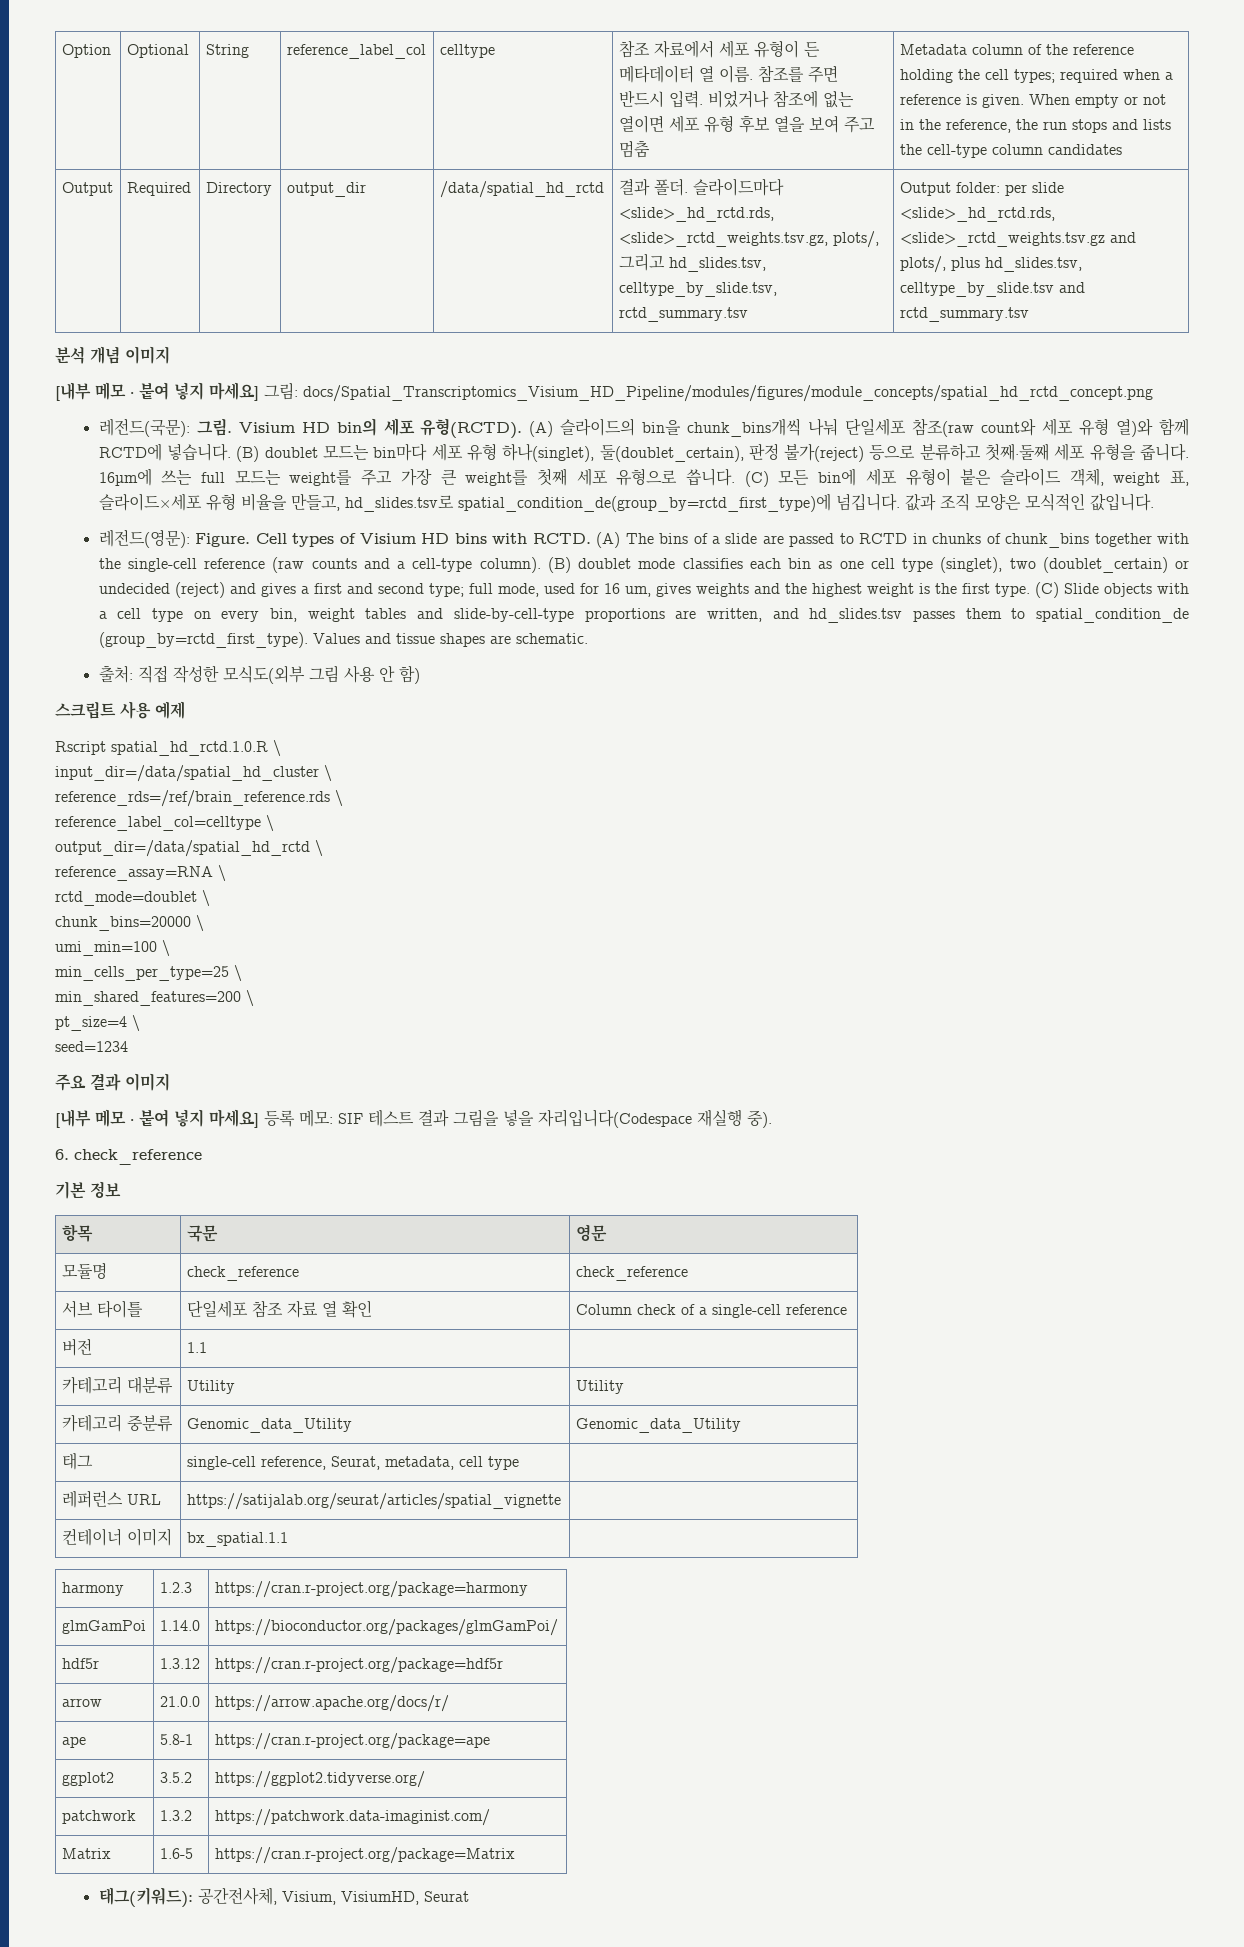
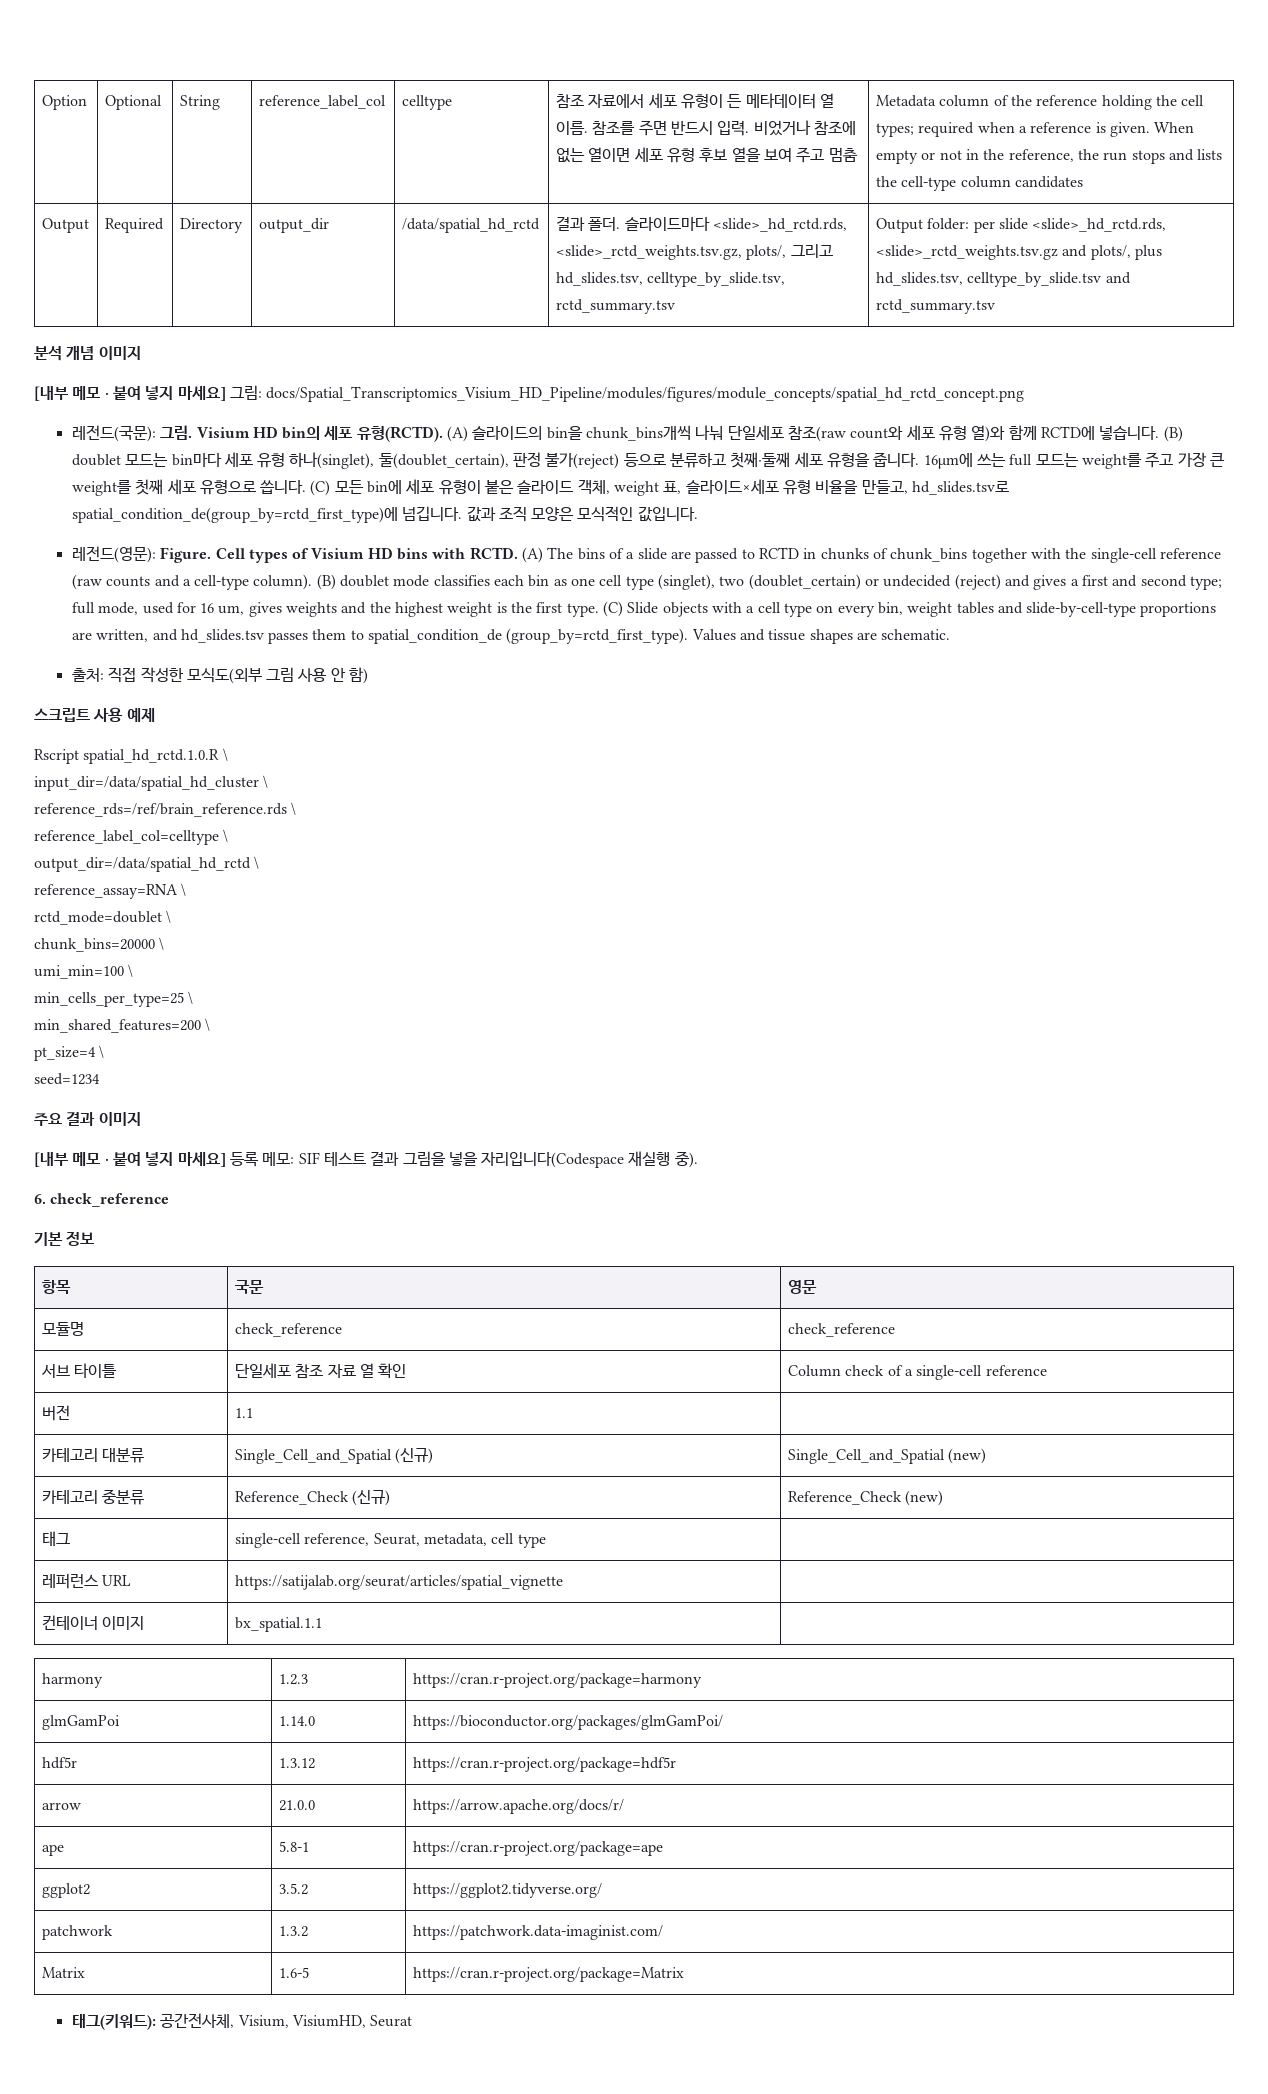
[186,1380,235,1394] [575,1380,624,1394] [61,1414,173,1432] [186,1418,352,1433] [575,1418,741,1433] Utility | Utility // 카테고리 중분류 | Genomic_data_Utility | Genomic_data_Utility -> [234,1448,434,1464] [787,1448,987,1464] [41,1489,145,1505] [234,1490,391,1506] [787,1490,944,1506] Single_Cell_and_Spatial (신규) | Single_Cell_and_Spatial (new) // 카테고리 중분류 | Reference_Check (신규) | Reference_Check (new)

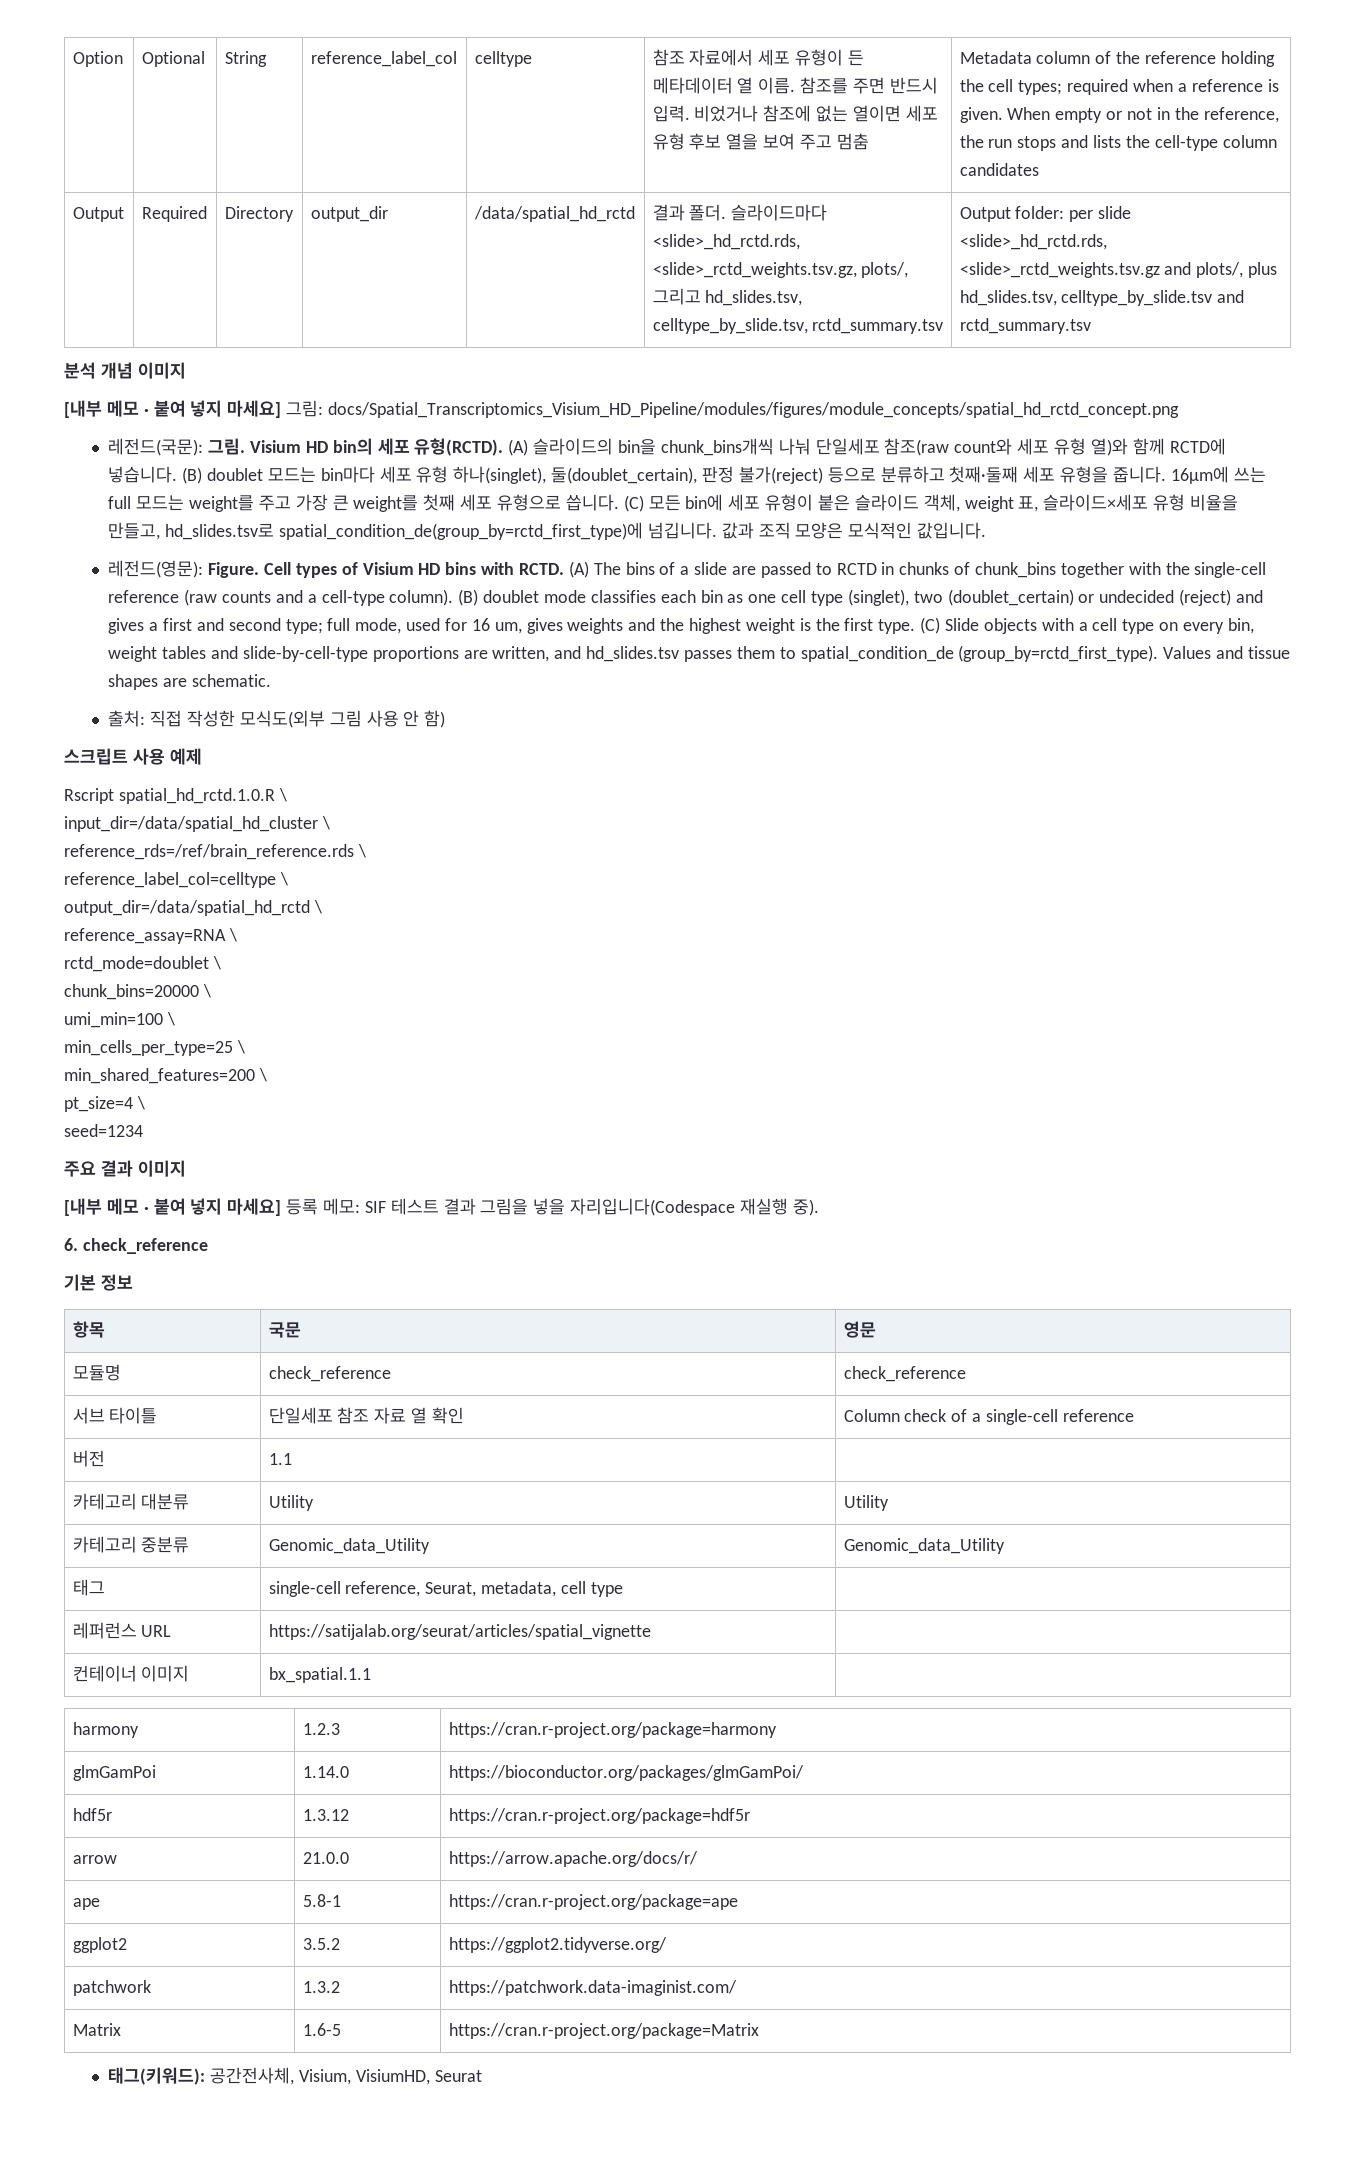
[234,1448,434,1464] [787,1448,987,1464] [41,1489,145,1505] [234,1490,391,1506] [787,1490,944,1506] Single_Cell_and_Spatial (신규) | Single_Cell_and_Spatial (new) // 카테고리 중분류 | Reference_Check (신규) | Reference_Check (new) -> [268,1495,314,1511] [843,1495,889,1511] [72,1536,190,1553] [268,1538,430,1554] [843,1538,1005,1554] Utility | Utility // 카테고리 중분류 | Genomic_data_Utility | Genomic_data_Utility

